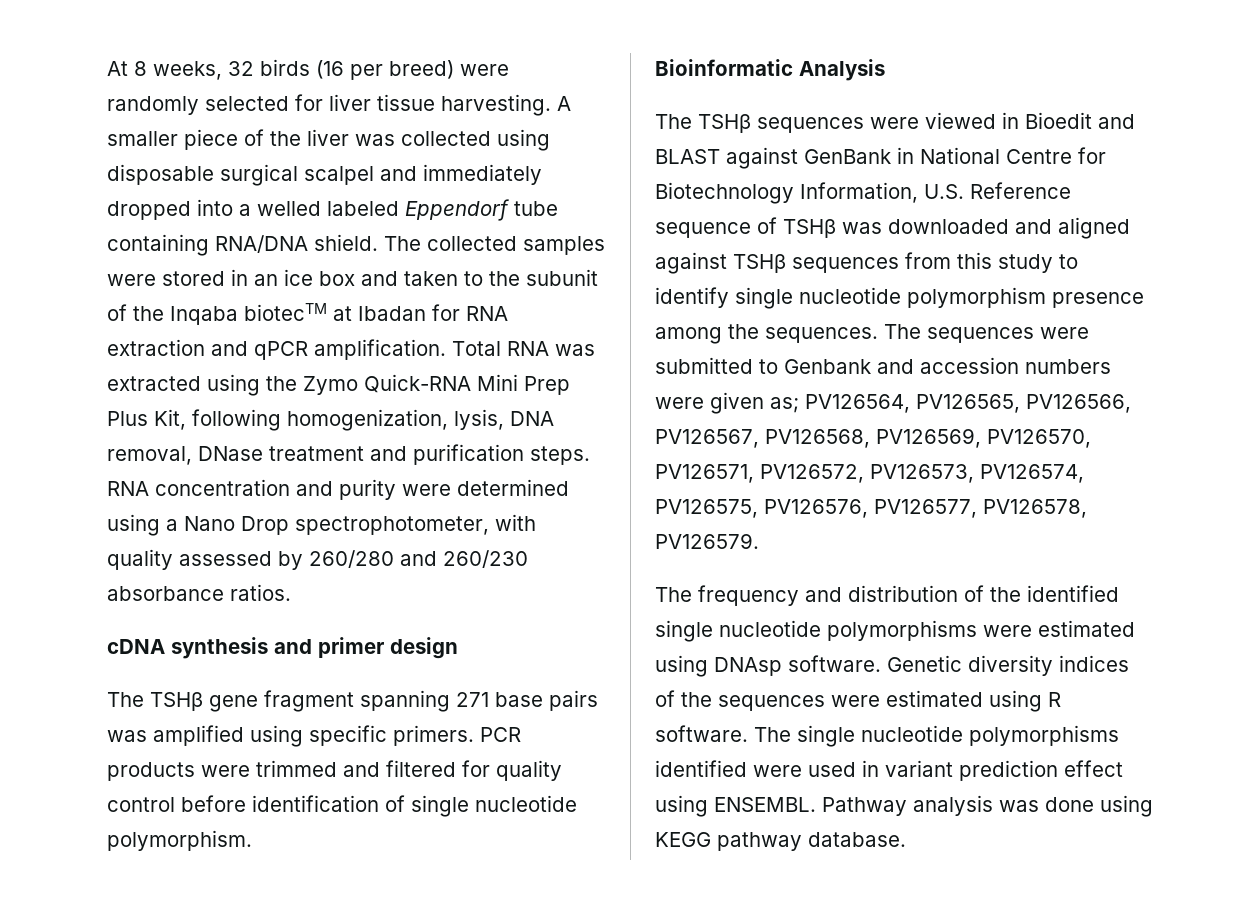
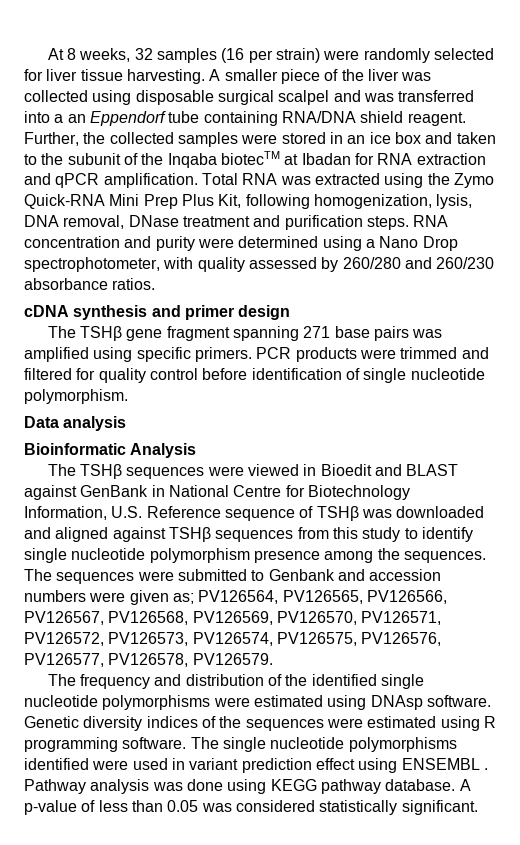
[260,59,310,76] birds -> [157,48,218,63] samples
[389,60,454,79] breed) -> [276,48,321,63] strain)
[423,164,542,185] [107,199,558,221] [107,234,421,256] immediately dropped into a welled labeled Eppendorf tube containing RNA/DNA shield. The -> [363,90,475,102] [24,111,466,126] [24,132,106,146] was transferred into a an Eppendorf tube containing RNA/DNA shield reagent. Further, the
(252, 840) none -> [24,416,127,431] // Data analysis
(1061, 699) none -> [24,737,118,752] programming
[714,797,816,812] ENSEMBL. -> [401,758,488,770] ENSEMBL .
(906, 839) none -> [459,779,471,791] [24,800,478,815] A p-value of less than 0.05 was considered statistically significant.

